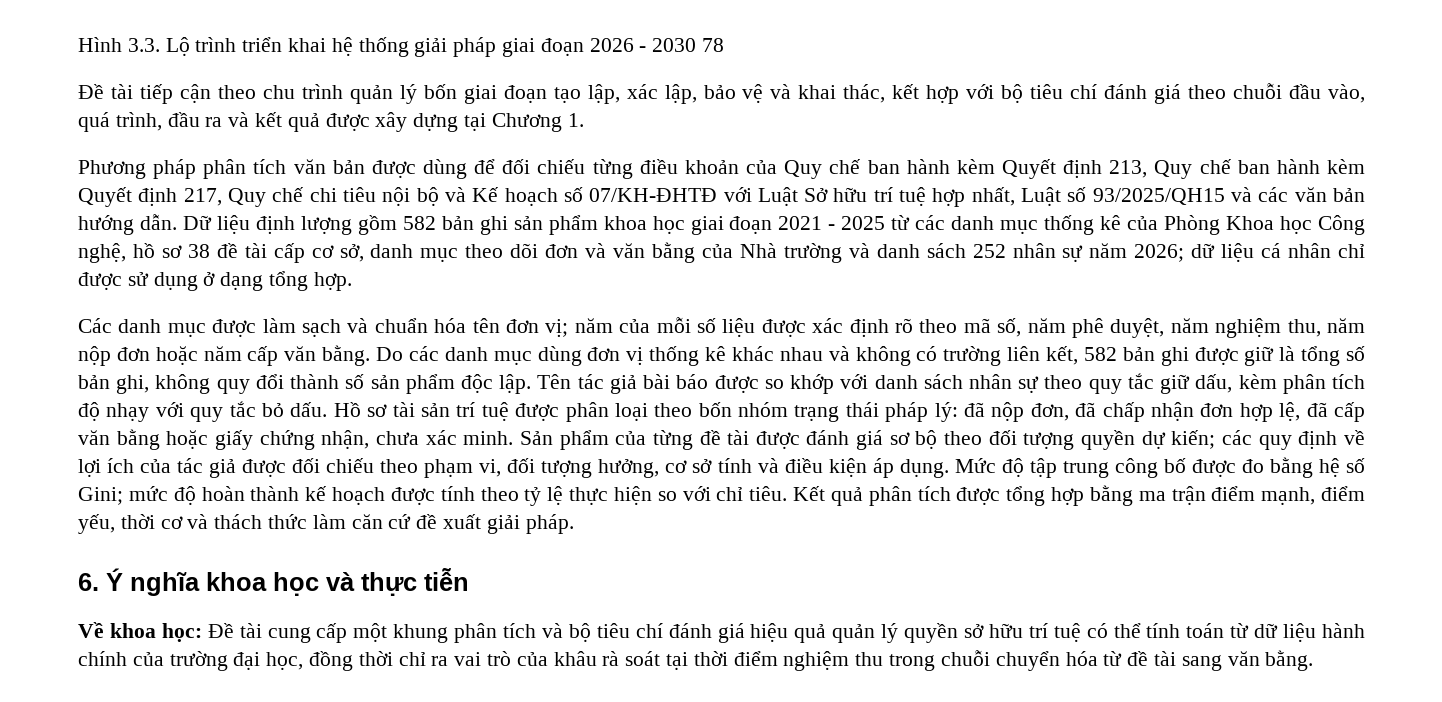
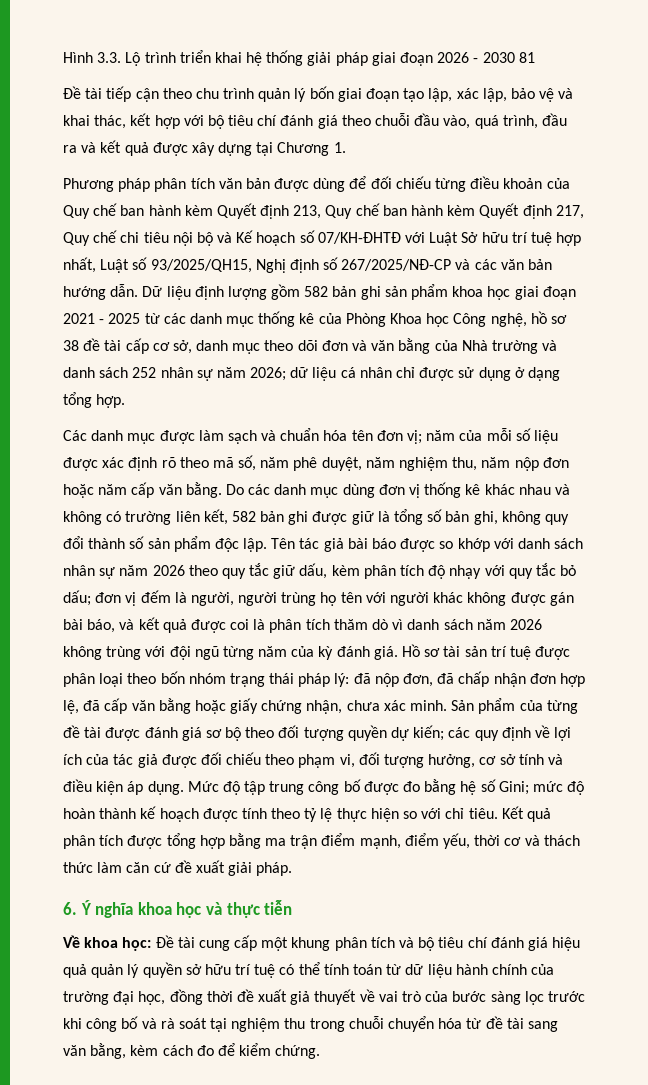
[702,38,725,52] 78 -> [518,52,535,63] 81
[1092,188,1225,205] 93/2025/QH15 -> [150,257,452,273] 93/2025/QH15, Nghị định số 267/2025/NĐ-CP
(1040, 384) none -> [119,565,185,576] năm 2026
[290,402,328,417] dấu. -> [63,590,574,606] [63,617,542,633] [63,646,398,660] dấu; đơn vị đếm là người, người trùng họ tên với người khác không được gán bài báo, và kết quả được coi là phân tích thăm dò vì danh sách năm 2026 không trùng với đội ngũ từng năm của kỳ đánh giá.
[398,651,597,666] chỉ ra vai trò của khâu -> [236,989,585,1005] [63,1016,157,1032] đề xuất giả thuyết về vai trò của bước sàng lọc trước khi công bố và
[693,651,778,666] thời điểm -> (228, 1025) none
[1265,650,1314,671] bằng. -> [90,1043,321,1059] bằng, kèm cách đo để kiểm chứng.

